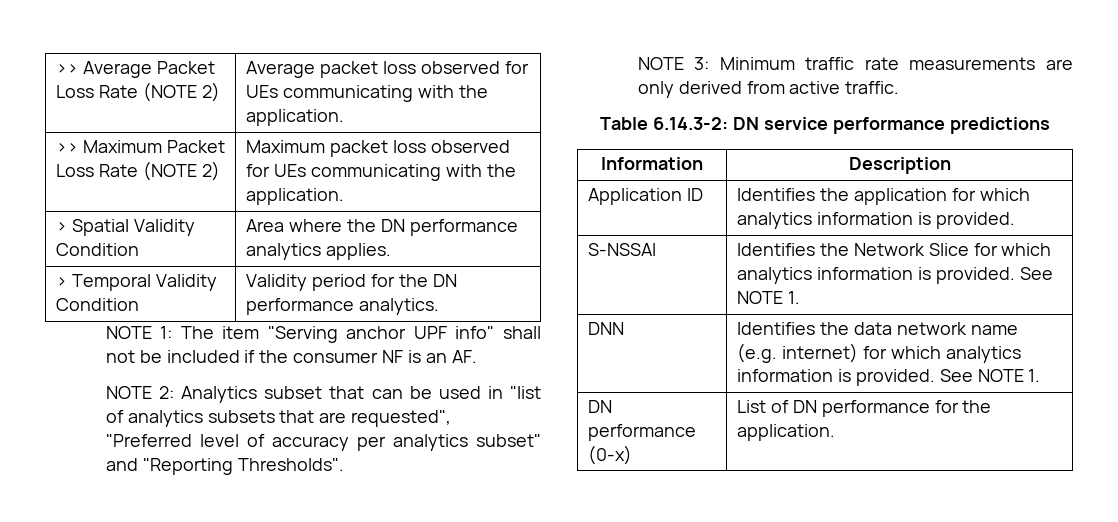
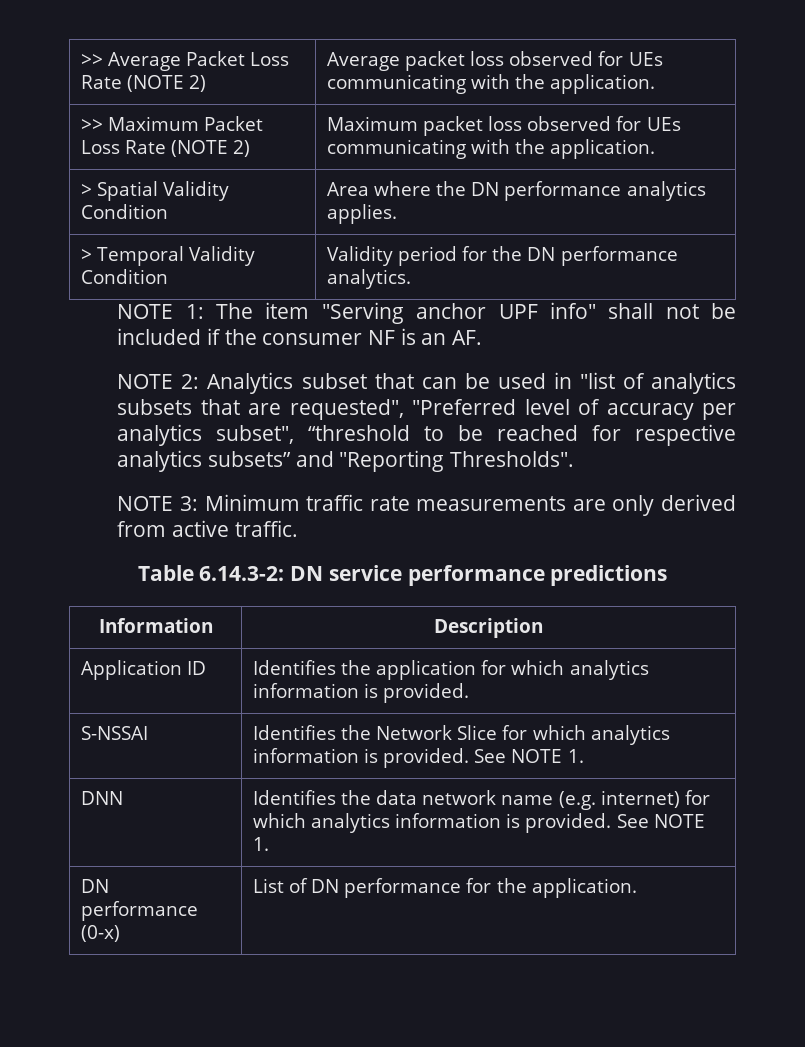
[476,434,541,447] subset" -> [216,424,736,446] [117,450,292,472] subset", “threshold to be reached for respective analytics subsets”

